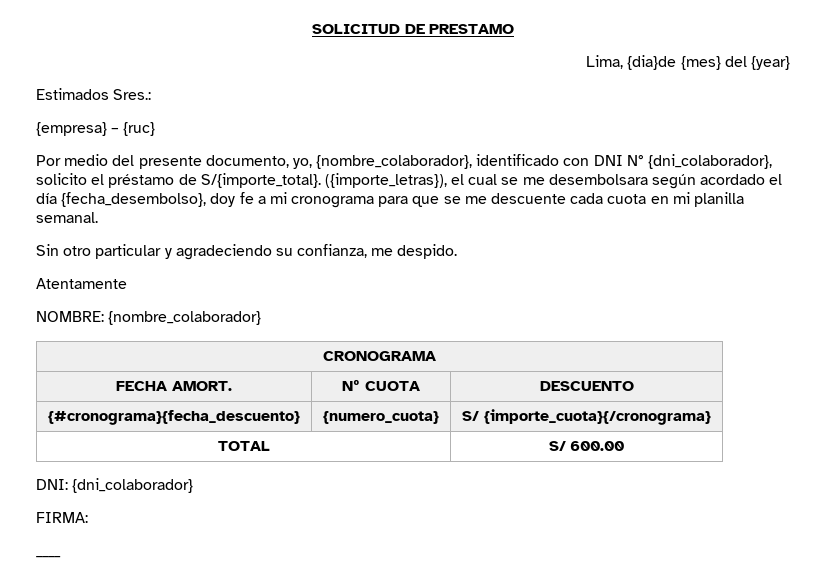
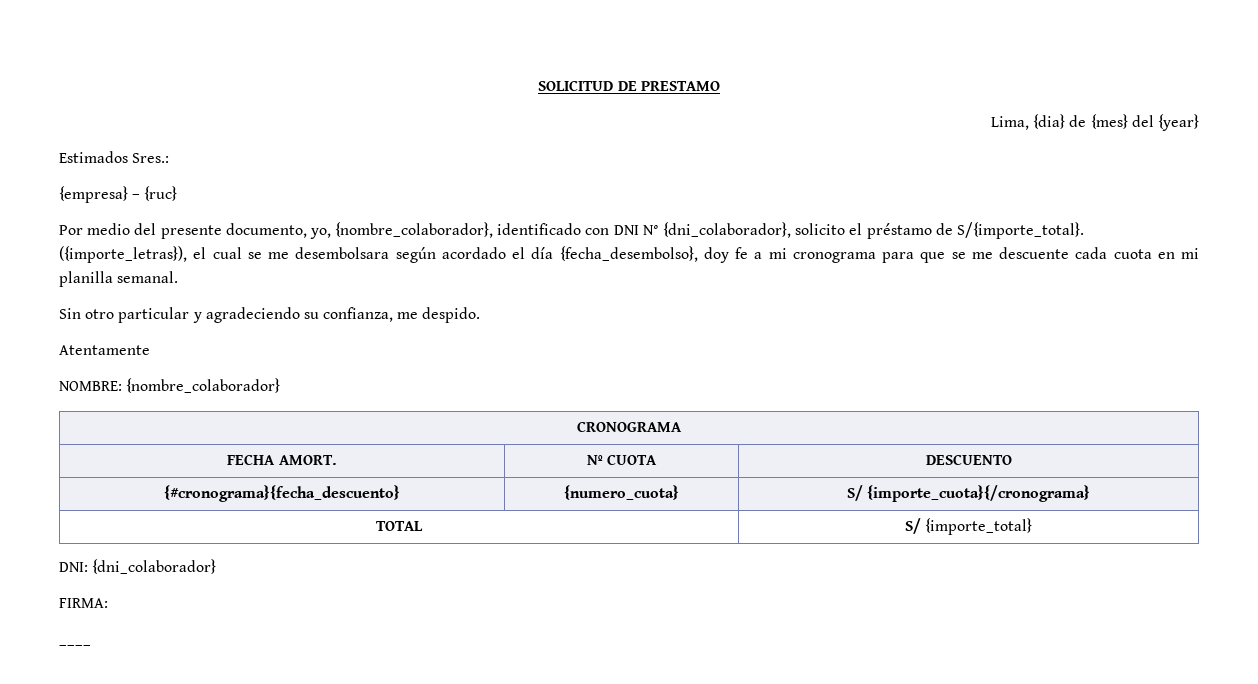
[627,55,677,70] {dia}de -> [1033,114,1087,129] {dia} de
[570,441,625,451] 600.00 -> [925,518,1033,535] {importe_total}

